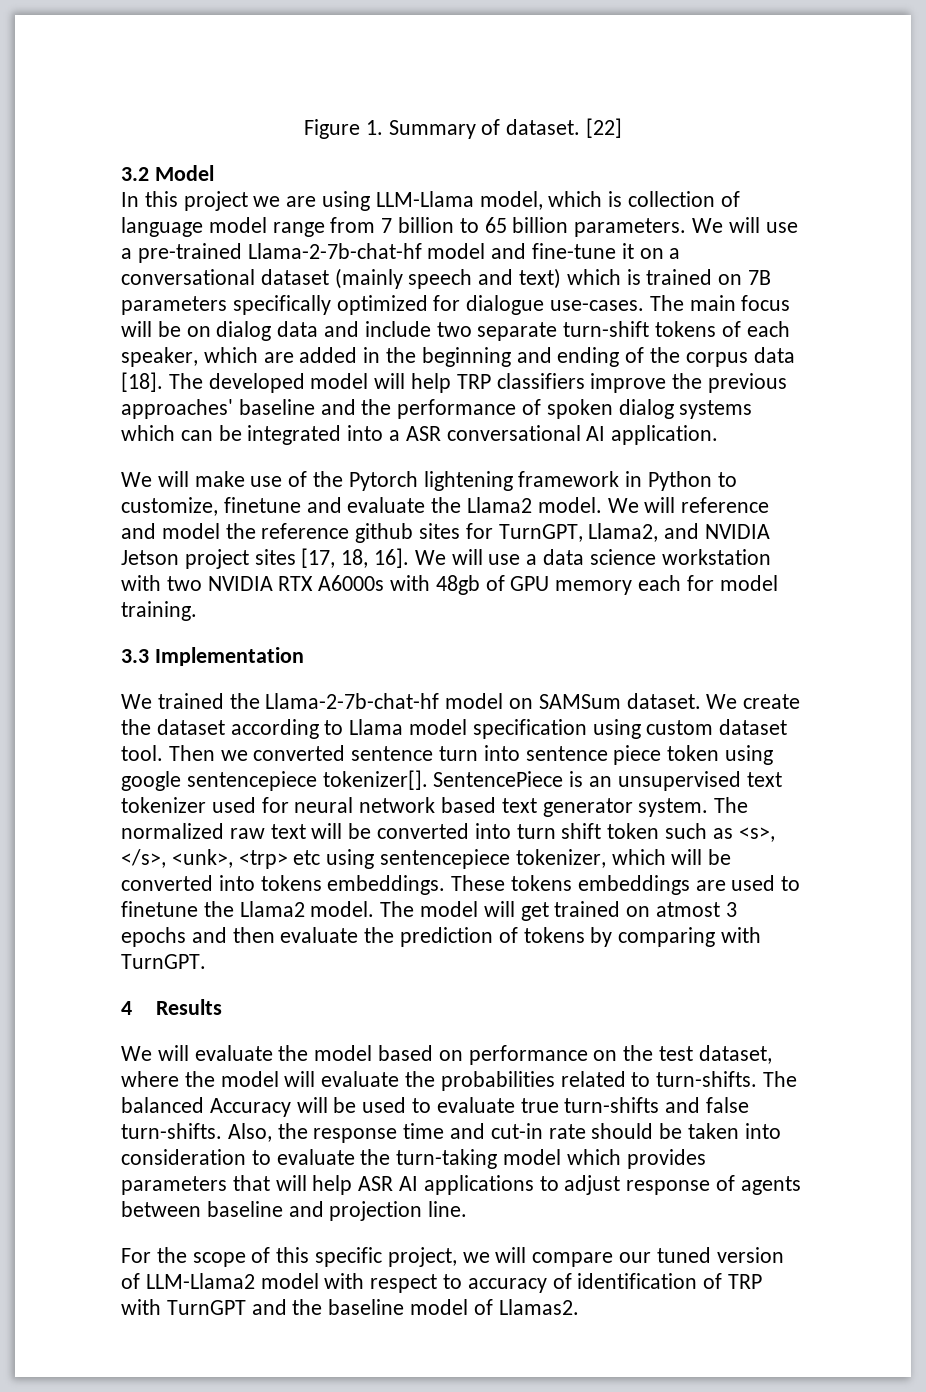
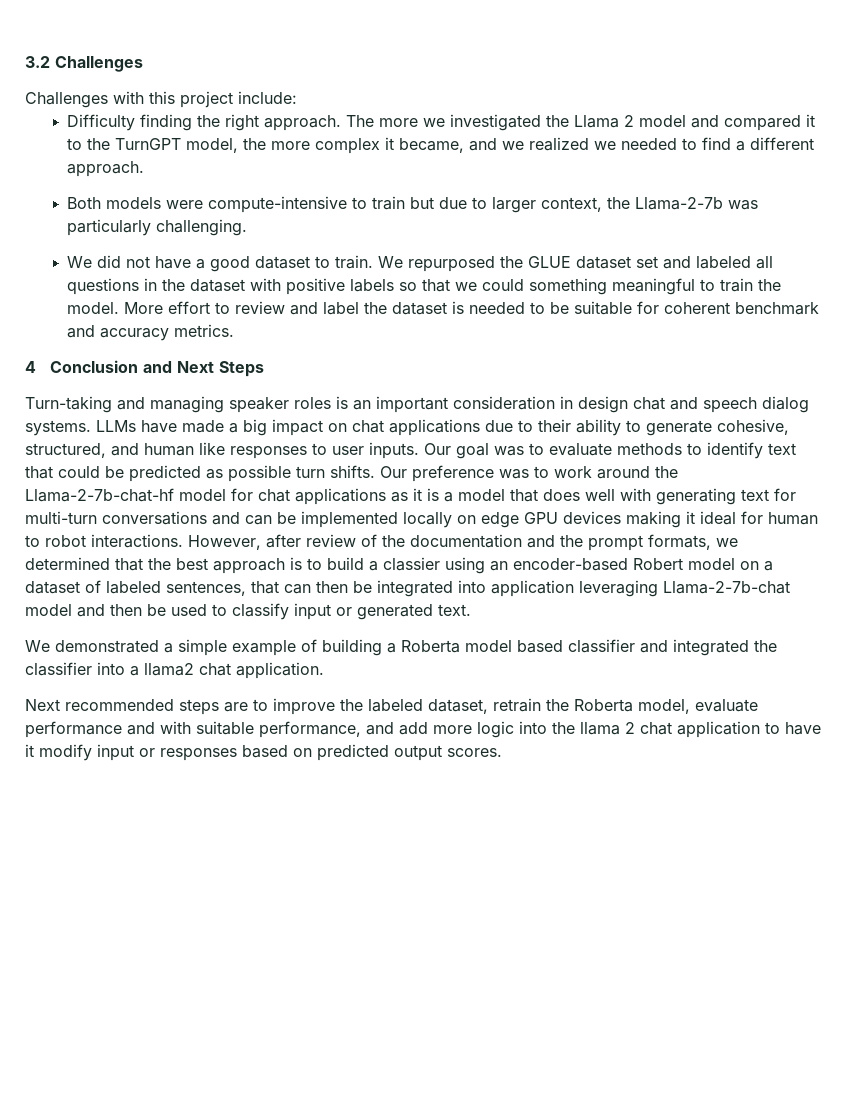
[303,118,623,139] [121,165,214,181] [121,191,740,211] [121,217,798,237] [121,243,681,263] [121,268,772,289] [121,295,791,315] [121,321,790,341] [121,347,795,367] [121,372,788,393] [121,399,753,419] [121,425,719,445] [121,471,737,491] [121,497,770,516] [121,523,771,543] [121,548,771,569] [121,575,778,595] [121,601,197,621] [121,647,304,666] [121,693,801,709] [121,719,788,739] [121,745,774,765] [121,770,782,791] [121,797,749,817] [121,823,775,842] [121,849,732,869] [121,875,801,895] [121,901,737,921] [121,927,762,947] [121,954,206,969] [121,999,222,1015] [121,1045,772,1065] [121,1071,798,1091] [121,1097,750,1117] [121,1123,781,1143] [121,1149,706,1169] [121,1175,801,1195] [121,1201,468,1221] [121,1247,784,1267] [121,1273,763,1293] [121,1299,579,1315] Figure 1. Summary of dataset. [22] // 3.2 Model // In this project we are using LLM-Llama model, which is collection of language model range from 7 billion to 65 billion parameters. We will use a pre-trained Llama-2-7b-chat-hf model and fine-tune it on a conversational dataset (mainly speech and text) which is trained on 7B parameters specifically optimized for dialogue use-cases. The main focus will be on dialog data and include two separate turn-shift tokens of each speaker, which are added in the beginning and ending of the corpus data [18]. The developed model will help TRP classifiers improve the previous approaches' baseline and the performance of spoken dialog systems which can be integrated into a ASR conversational AI application. // We will make use of the Pytorch lightening framework in Python to customize, finetune and evaluate the Llama2 model. We will reference and model the reference github sites for TurnGPT, Llama2, and NVIDIA Jetson project sites [17, 18, 16]. We will use a data science workstation with two NVIDIA RTX A6000s with 48gb of GPU memory each for model training. // 3.3 Implementation // We trained the Llama-2-7b-chat-hf model on SAMSum dataset. We create the dataset according to Llama model specification using custom dataset tool. Then we converted sentence turn into sentence piece token using google sentencepiece tokenizer[]. SentencePiece is an unsupervised text tokenizer used for neural network based text generator system. The normalized raw text will be converted into turn shift token such as <s>, </s>, <unk>, <trp> etc using sentencepiece tokenizer, which will be converted into tokens embeddings. These tokens embeddings are used to finetune the Llama2 model. The model will get trained on atmost 3 epochs and then evaluate the prediction of tokens by comparing with TurnGPT. // 4 Results // We will evaluate the model based on performance on the test dataset, where the model will evaluate the probabilities related to turn-shifts. The balanced Accuracy will be used to evaluate true turn-shifts and false turn-shifts. Also, the response time and cut-in rate should be taken into consideration to evaluate the turn-taking model which provides parameters that will help ASR AI applications to adjust response of agents between baseline and projection line. // For the scope of this specific project, we will compare our tuned version of LLM-Llama2 model with respect to accuracy of identification of TRP with TurnGPT and the baseline model of Llamas2. -> [25,56,143,72] [25,91,297,108] [67,114,816,131] [67,137,815,154] [67,161,145,177] [67,196,759,213] [67,219,248,236] [67,255,774,272] [67,278,782,295] [67,301,820,315] [67,324,235,341] [25,360,264,377] [25,396,809,413] [25,419,789,436] [25,442,796,459] [25,465,678,482] [25,488,796,505] [25,511,818,528] [25,534,738,551] [25,557,773,574] [25,580,790,597] [25,603,471,620] [25,639,777,656] [25,662,324,679] [25,698,758,715] [25,721,821,738] [25,744,502,761] 3.2 Challenges // Challenges with this project include: // Difficulty finding the right approach. The more we investigated the Llama 2 model and compared it to the TurnGPT model, the more complex it became, and we realized we needed to find a different approach. // Both models were compute-intensive to train but due to larger context, the Llama-2-7b was particularly challenging. // We did not have a good dataset to train. We repurposed the GLUE dataset set and labeled all questions in the dataset with positive labels so that we could something meaningful to train the model. More effort to review and label the dataset is needed to be suitable for coherent benchmark and accuracy metrics. // 4 Conclusion and Next Steps // Turn-taking and managing speaker roles is an important consideration in design chat and speech dialog systems. LLMs have made a big impact on chat applications due to their ability to generate cohesive, structured, and human like responses to user inputs. Our goal was to evaluate methods to identify text that could be predicted as possible turn shifts. Our preference was to work around the Llama-2-7b-chat-hf model for chat applications as it is a model that does well with generating text for multi-turn conversations and can be implemented locally on edge GPU devices making it ideal for human to robot interactions. However, after review of the documentation and the prompt formats, we determined that the best approach is to build a classier using an encoder-based Robert model on a dataset of labeled sentences, that can then be integrated into application leveraging Llama-2-7b-chat model and then be used to classify input or generated text. // We demonstrated a simple example of building a Roberta model based classifier and integrated the classifier into a llama2 chat application. // Next recommended steps are to improve the labeled dataset, retrain the Roberta model, evaluate performance and with suitable performance, and add more logic into the llama 2 chat application to have it modify input or responses based on predicted output scores.

